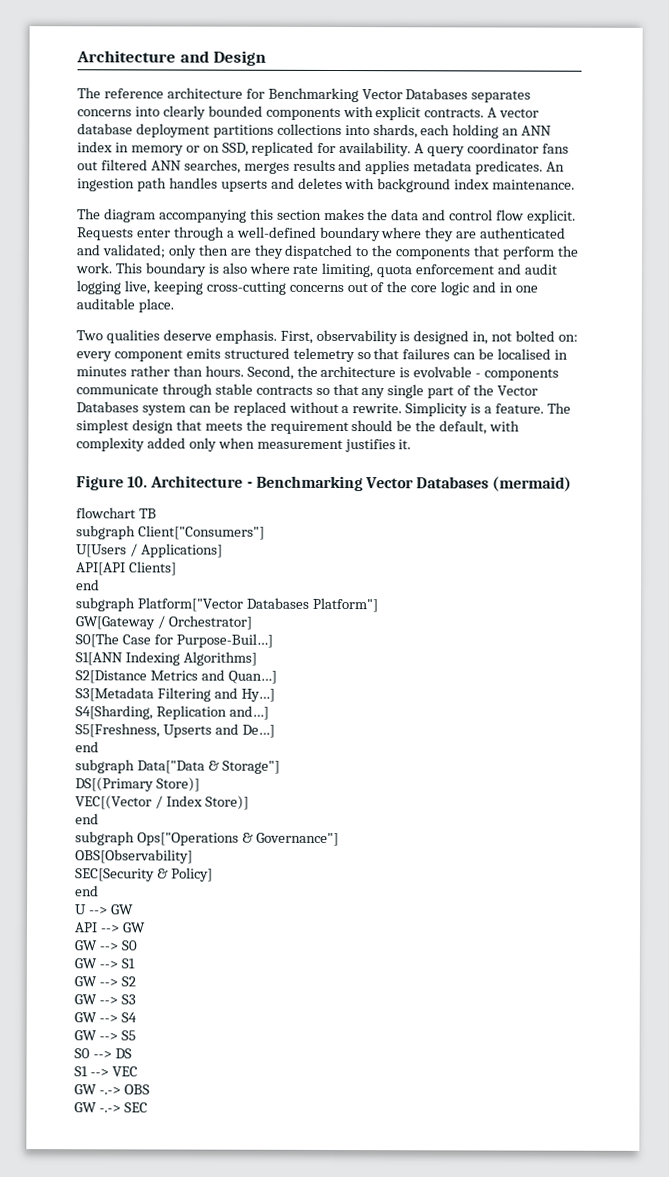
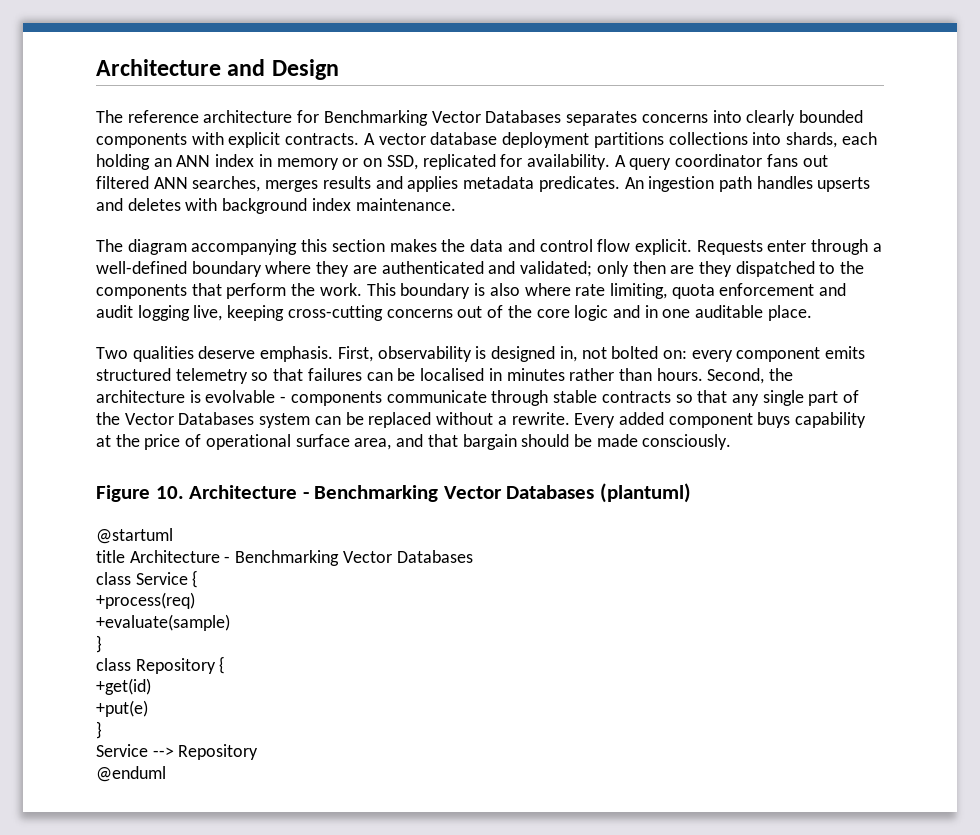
[405,402,571,417] [76,419,521,435] [76,437,412,453] Simplicity is a feature. The simplest design that meets the requirement should be the default, with complexity added only when measurement justifies it. -> [574,412,867,428] [96,434,732,450] Every added component buys capability at the price of operational surface area, and that bargain should be made consciously.
[492,476,573,492] [76,507,157,519] [76,525,265,540] [76,543,223,558] [76,561,177,576] [75,579,100,591] [75,597,378,613] [75,615,252,630] [75,633,273,648] [75,651,257,666] [75,669,277,684] [75,687,275,702] [75,705,269,720] [75,723,275,738] [75,741,99,753] [75,759,280,774] [75,777,200,792] [75,795,249,810] [75,813,99,825] [75,831,339,847] [75,849,193,864] [75,867,213,882] [75,885,99,897] [75,904,134,915] [74,922,146,933] [74,940,137,951] [74,958,135,969] [74,976,136,987] [74,994,136,1005] [74,1012,137,1023] [74,1030,136,1041] [74,1048,132,1059] [74,1066,138,1077] [74,1084,150,1095] [74,1102,148,1113] (mermaid) // flowchart TB // subgraph Client["Consumers"] // U[Users / Applications] // API[API Clients] // end // subgraph Platform["Vector Databases Platform"] // GW[Gateway / Orchestrator] // S0[The Case for Purpose-Buil…] // S1[ANN Indexing Algorithms] // S2[Distance Metrics and Quan…] // S3[Metadata Filtering and Hy…] // S4[Sharding, Replication and…] // S5[Freshness, Upserts and De…] // end // subgraph Data["Data & Storage"] // DS[(Primary Store)] // VEC[(Vector / Index Store)] // end // subgraph Ops["Operations & Governance"] // OBS[Observability] // SEC[Security & Policy] // end // U --> GW // API --> GW // GW --> S0 // GW --> S1 // GW --> S2 // GW --> S3 // GW --> S4 // GW --> S5 // S0 --> DS // S1 --> VEC // GW -.-> OBS // GW -.-> SEC -> [599,483,691,503] [96,528,173,544] [96,550,473,566] [96,570,199,588] [96,592,195,609] [96,614,230,631] [96,635,102,653] [96,656,226,674] [96,678,151,695] [96,700,148,717] [96,721,102,739] [96,744,259,760] [96,766,166,782] (plantuml) // @startuml // title Architecture - Benchmarking Vector Databases // class Service { // +process(req) // +evaluate(sample) // } // class Repository { // +get(id) // +put(e) // } // Service --> Repository // @enduml

